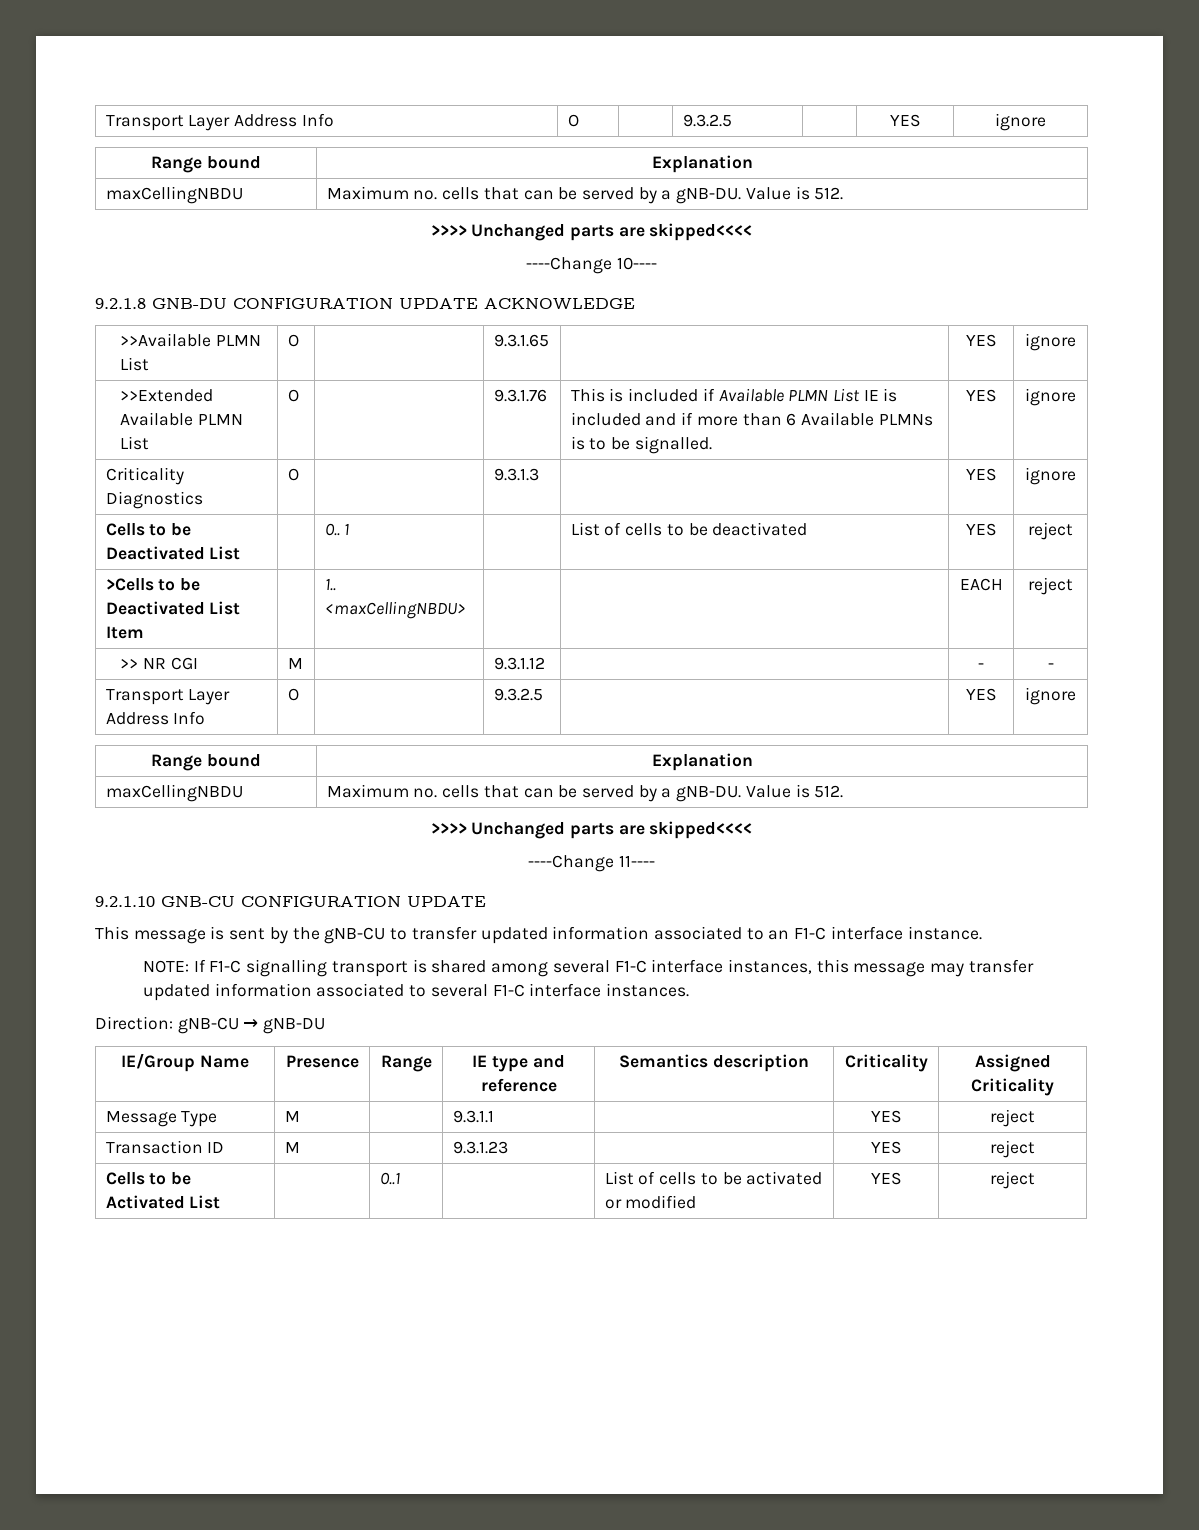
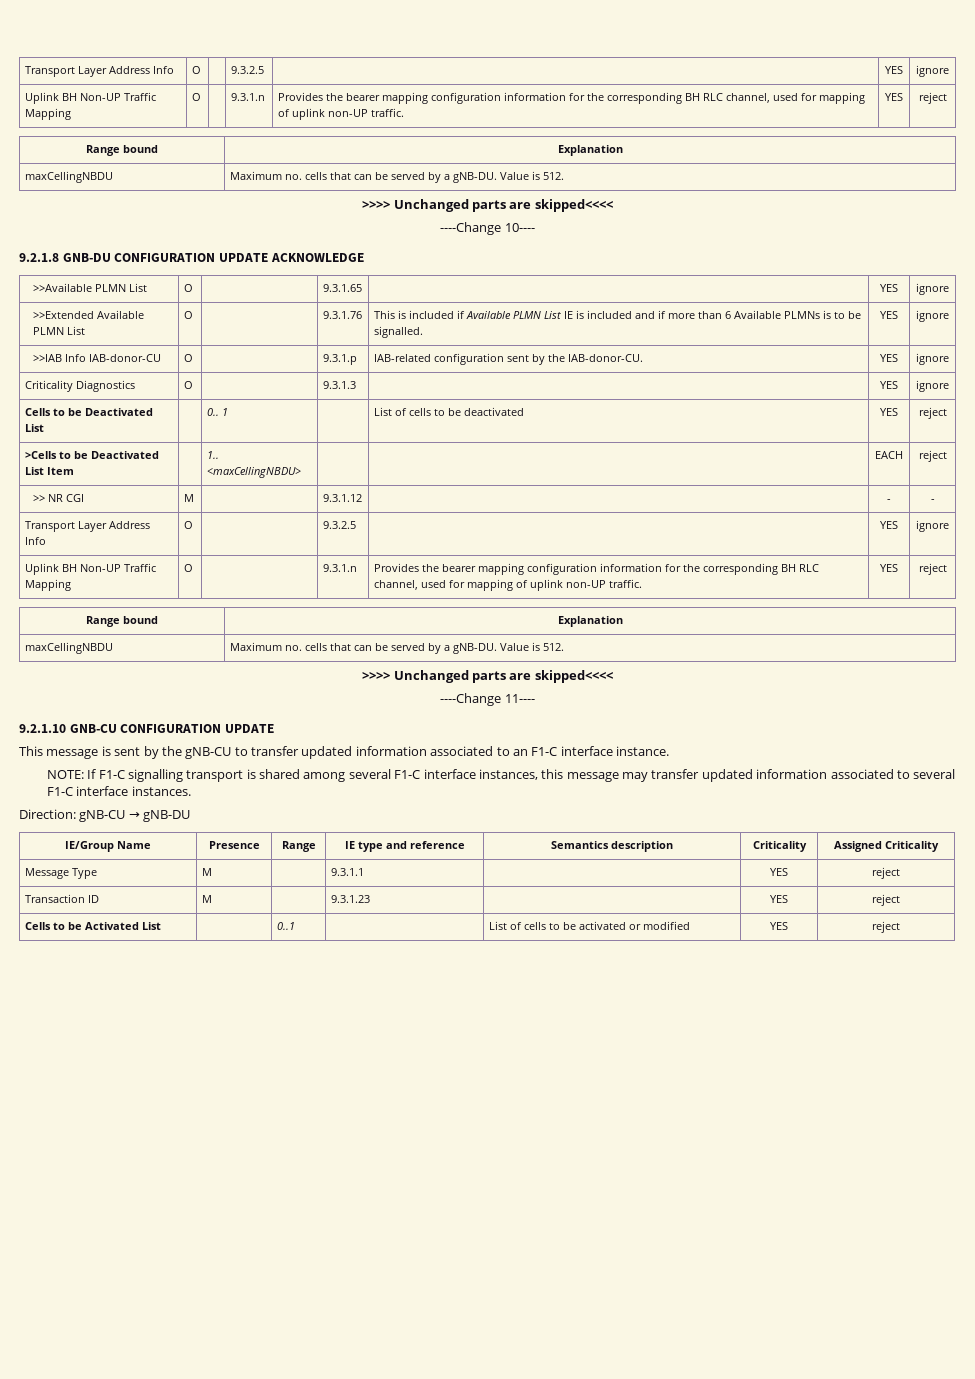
[105,113,334,131] [567,114,579,127] [682,114,732,127] [889,114,921,127] [995,113,1046,131] Transport Layer Address Info | O | | 9.3.2.5 | | YES | ignore -> [24,66,174,77] [191,66,201,74] [230,66,264,74] [885,66,903,74] [916,65,949,77] [24,92,156,104] [24,108,71,120] [191,93,201,101] [230,93,265,101] [277,92,865,104] [277,108,404,120] [885,93,903,101] [918,92,947,104] Transport Layer Address Info | O | | 9.3.2.5 | | YES | ignore // Uplink BH Non-UP Traffic Mapping | O | | 9.3.1.n | Provides the bearer mapping configuration information for the corresponding BH RLC channel, used for mapping of uplink non-UP traffic. | YES | reject
(1076, 397) none -> [33,354,162,362] [183,354,193,362] [322,354,357,365] [373,353,643,365] [880,354,898,362] [916,353,949,365] // >>IAB Info IAB-donor-CU | O | | 9.3.1.p | IAB-related configuration sent by the IAB-donor-CU. | YES | ignore
(1076, 696) none -> [24,563,156,575] [24,579,71,591] [183,564,193,572] [322,564,357,572] [373,563,819,575] [373,579,642,591] [880,564,898,572] [918,563,947,575] // Uplink BH Non-UP Traffic Mapping | O | | 9.3.1.n | Provides the bearer mapping configuration information for the corresponding BH RLC channel, used for mapping of uplink non-UP traffic. | YES | reject

